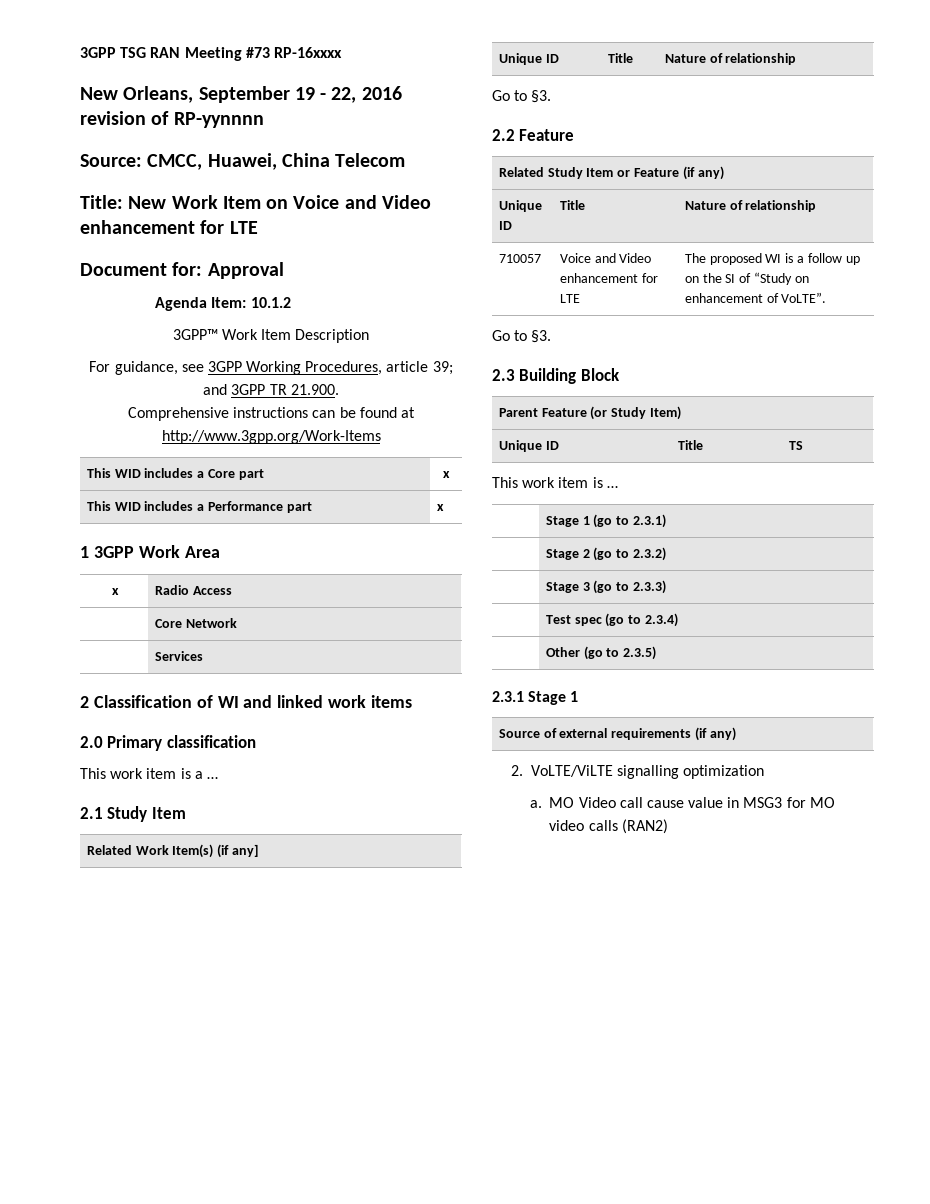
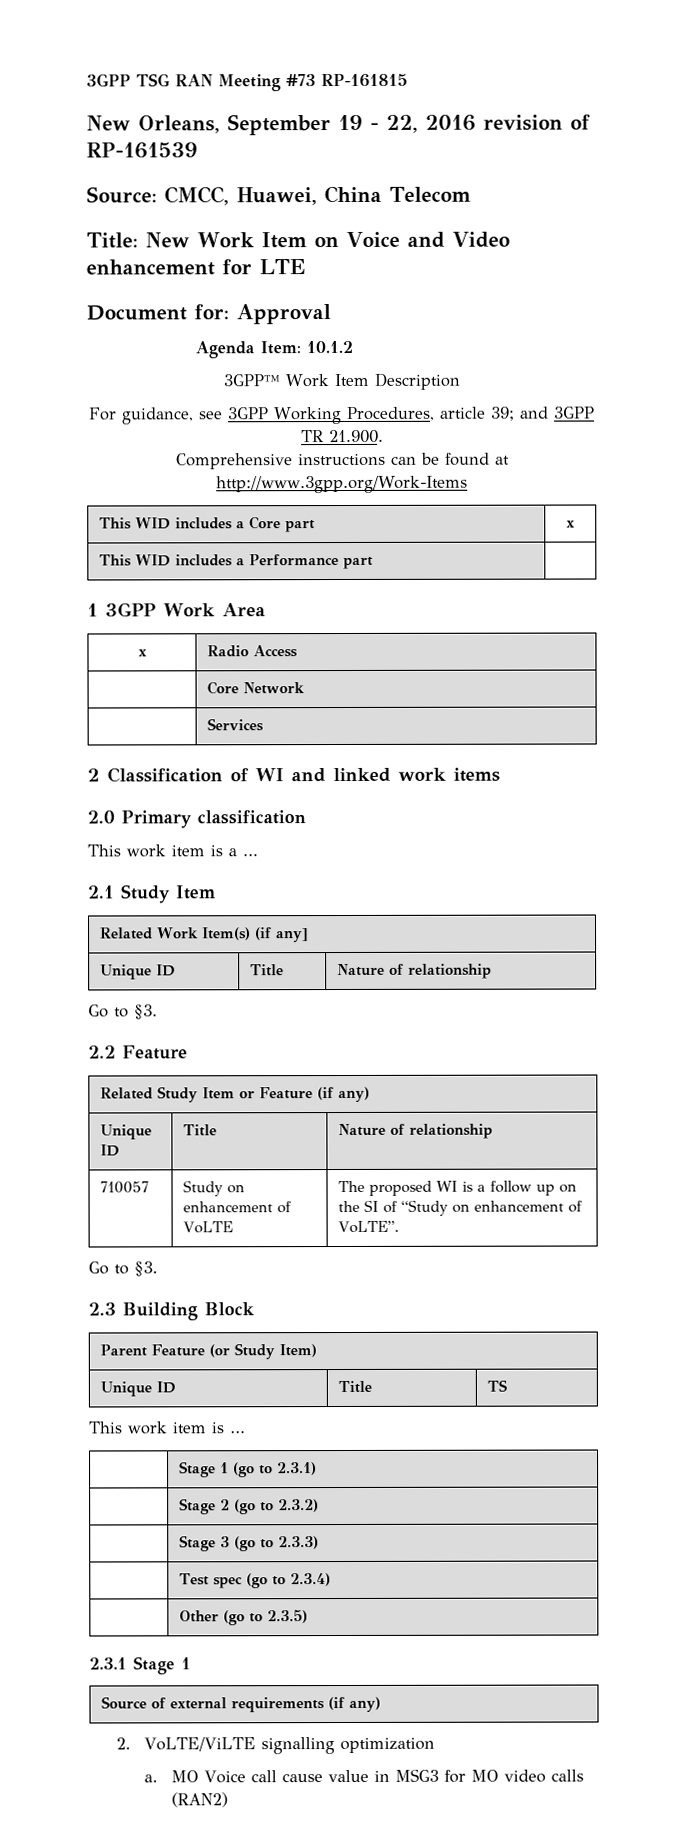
[273,47,342,58] RP-16xxxx -> [321,73,408,88] RP-161815
[173,112,264,128] RP-yynnnn -> [86,142,198,159] RP-161539
[436,504,444,511] x -> (373, 562) none
[559,253,652,263] [559,273,658,283] [559,294,580,303] Voice and Video enhancement for LTE -> [182,1180,245,1197] [182,1201,292,1214] [182,1221,233,1234] Study on enhancement of VoLTE
[578,797,616,808] Video -> [203,1770,246,1784] Voice

